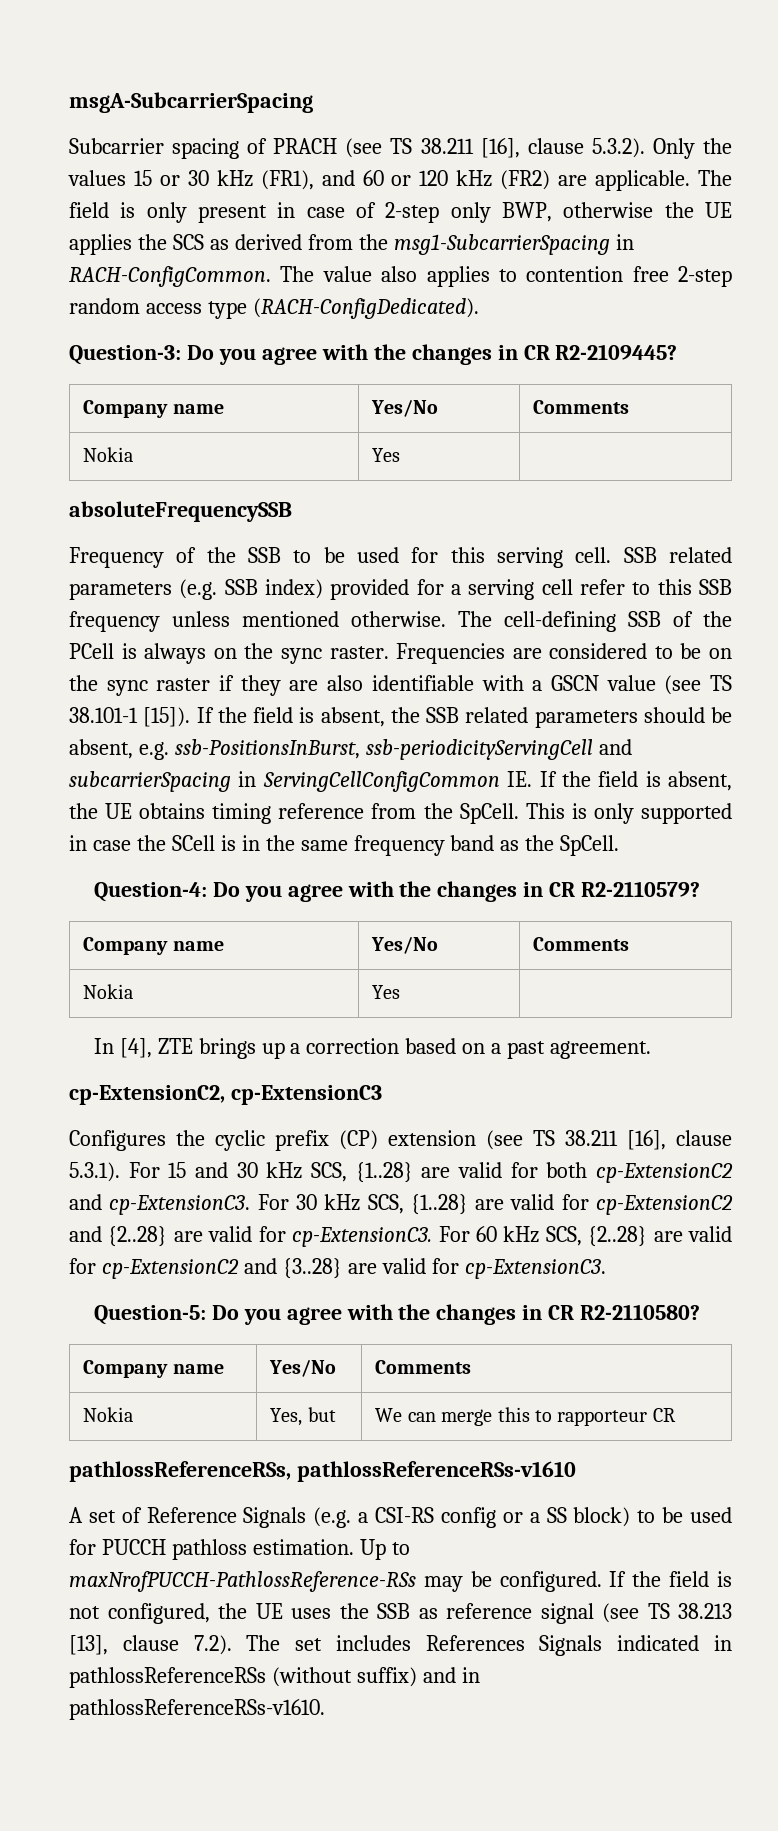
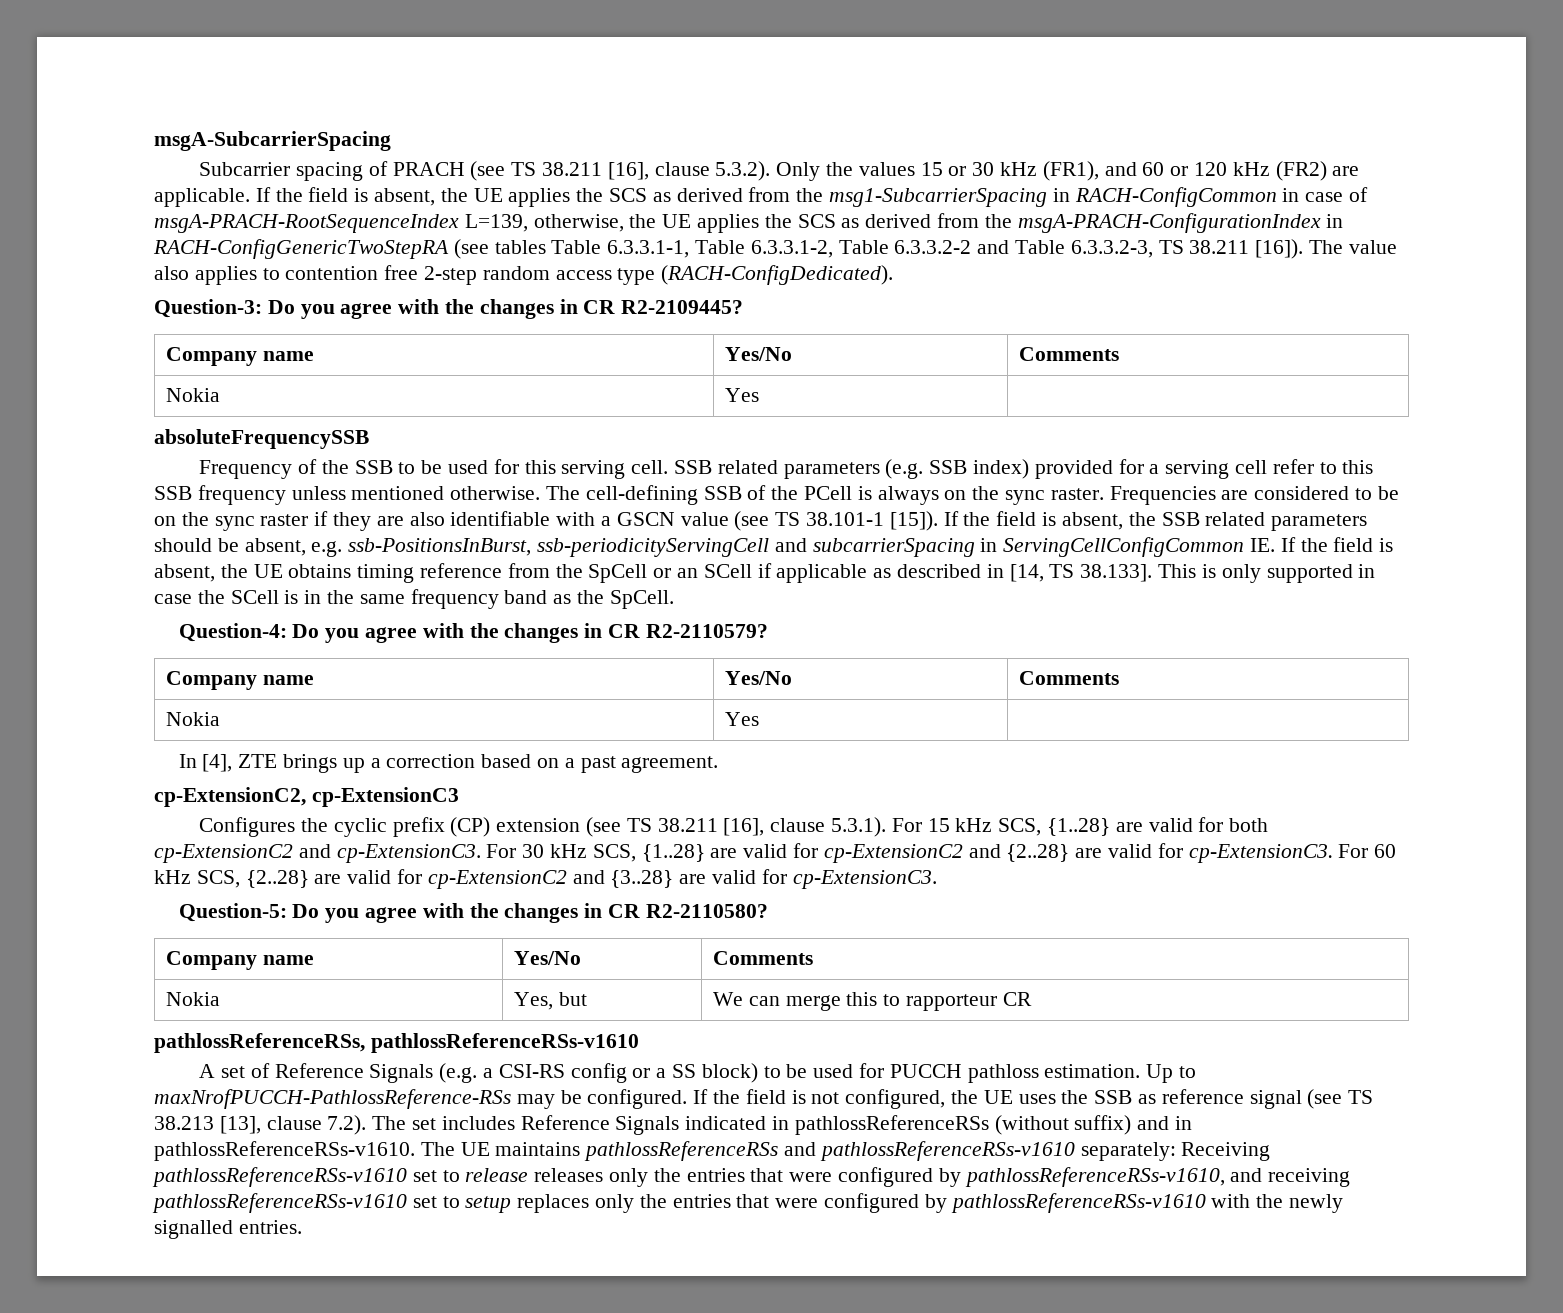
[698,170,733,186] [69,202,654,223] The field is only present in case of 2-step only BWP, otherwise -> [255,187,436,206] If the field is absent,
[69,266,271,287] RACH-ConfigCommon. -> [1074,187,1369,207] [154,213,1344,233] [153,239,1304,259] RACH-ConfigCommon in case of msgA-PRACH-RootSequenceIndex L=139, otherwise, the UE applies the SCS as derived from the msgA-PRACH-ConfigurationIndex in RACH-ConfigGenericTwoStepRA (see tables Table 6.3.3.1-1, Table 6.3.3.1-2, Table 6.3.3.2-2 and Table 6.3.3.2-3, TS 38.211 [16]).
[459,803,519,824] SpCell. -> [588,563,1153,583] SpCell or an SCell if applicable as described in [14, TS 38.133].
[195,1162,258,1178] and 30 -> (950, 825) none
[425,1635,525,1651] References -> [520,1115,610,1130] Reference
(325, 1709) none -> [420,1141,1271,1161] [152,1167,1351,1187] [152,1193,1344,1213] [154,1220,302,1239] The UE maintains pathlossReferenceRSs and pathlossReferenceRSs-v1610 separately: Receiving pathlossReferenceRSs-v1610 set to release releases only the entries that were configured by pathlossReferenceRSs-v1610, and receiving pathlossReferenceRSs-v1610 set to setup replaces only the entries that were configured by pathlossReferenceRSs-v1610 with the newly signalled entries.

